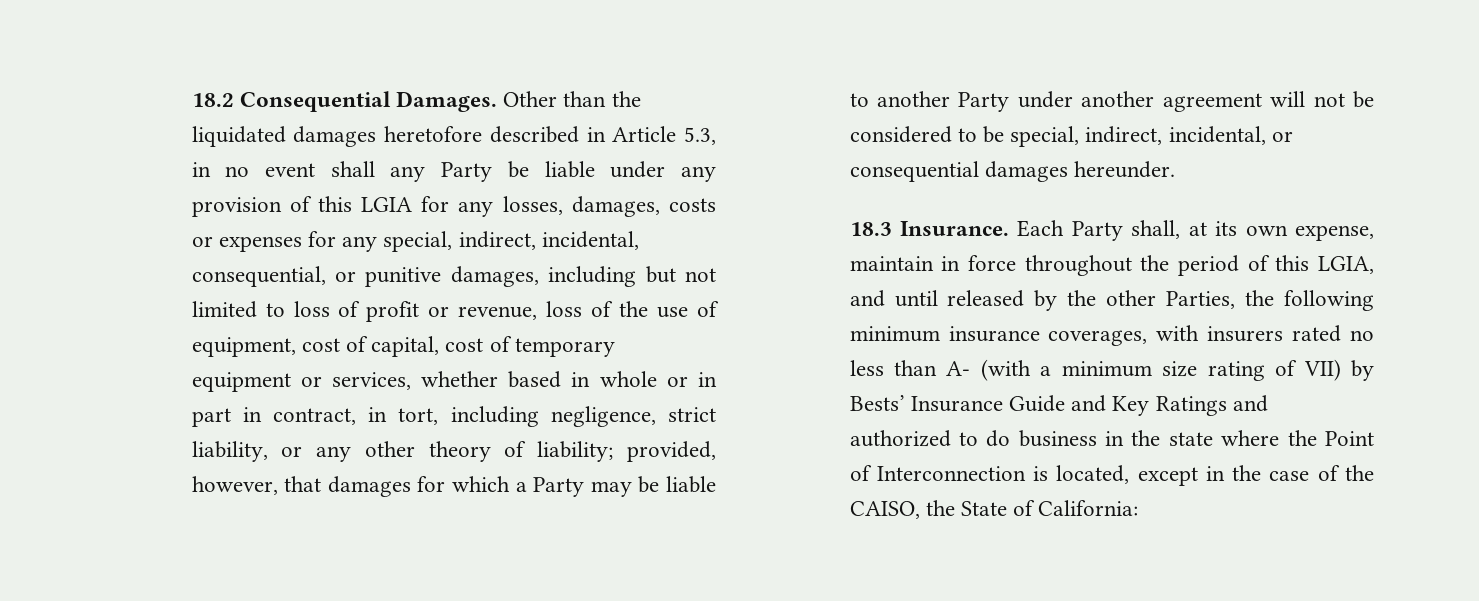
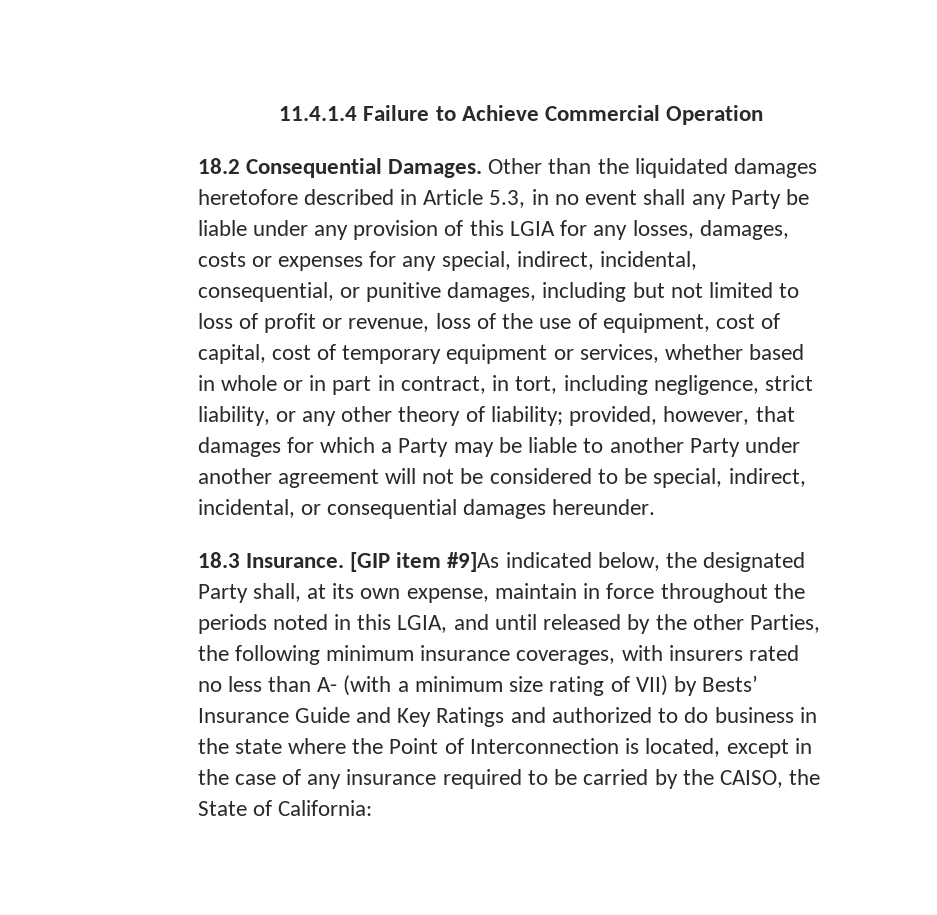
(191, 100) none -> [279,105,764,125] 11.4.1.4 Failure to Achieve Commercial Operation //
[1017,220,1065,237] Each -> [350,552,806,572] [GIP item #9]As indicated below, the designated
[1177,255,1270,276] period of -> [197,614,352,634] periods noted in
(1340, 473) none -> [307,769,678,789] any insurance required to be carried by

